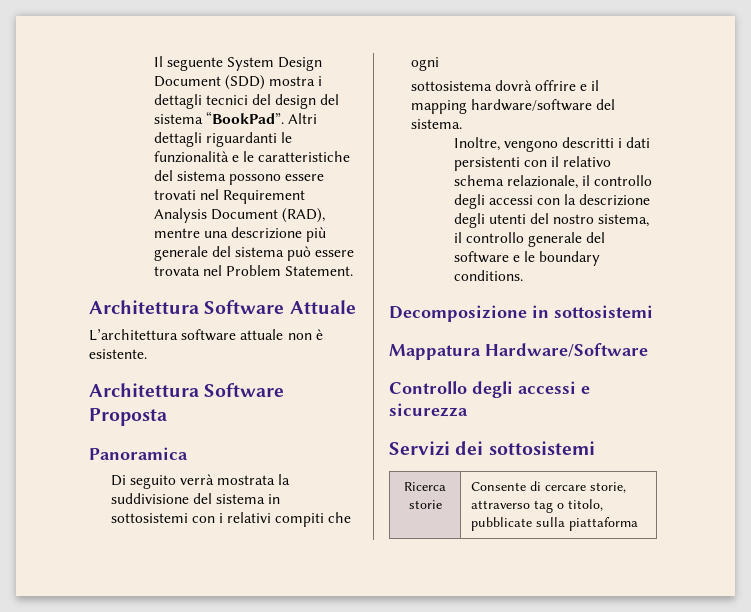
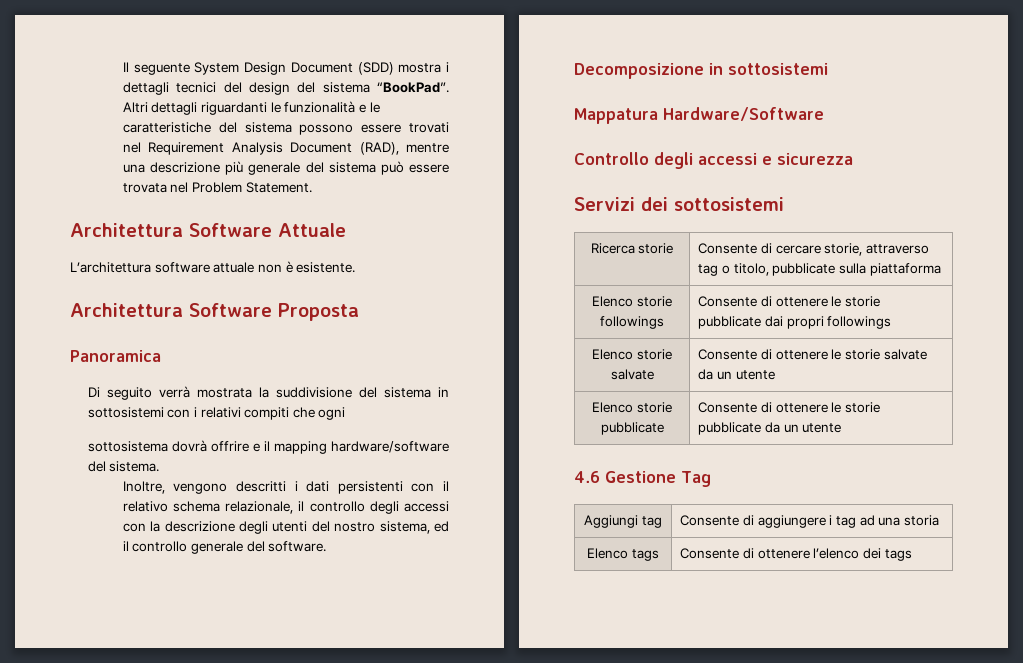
(650, 220) none -> [433,521,449,532] ed
[453,251,601,266] [453,270,523,281] software e le boundary conditions. -> [268,541,327,552] software.
(638, 524) none -> [592,296,672,307] [600,316,664,329] [698,296,880,307] [698,316,892,329] [592,349,672,360] [610,369,654,380] [698,349,927,360] [698,369,775,380] [592,402,672,413] [600,422,664,435] [698,402,880,413] [698,422,842,435] [574,471,711,487] [584,515,662,528] [680,515,939,528] [587,548,659,561] [680,548,912,561] // Elenco storie followings | Consente di ottenere le storie pubblicate dai propri followings // Elenco storie salvate | Consente di ottenere le storie salvate da un utente // Elenco storie pubblicate | Consente di ottenere le storie pubblicate da un utente // 4.6 Gestione Tag // Aggiungi tag | Consente di aggiungere i tag ad una storia // Elenco tags | Consente di ottenere l’elenco dei tags

